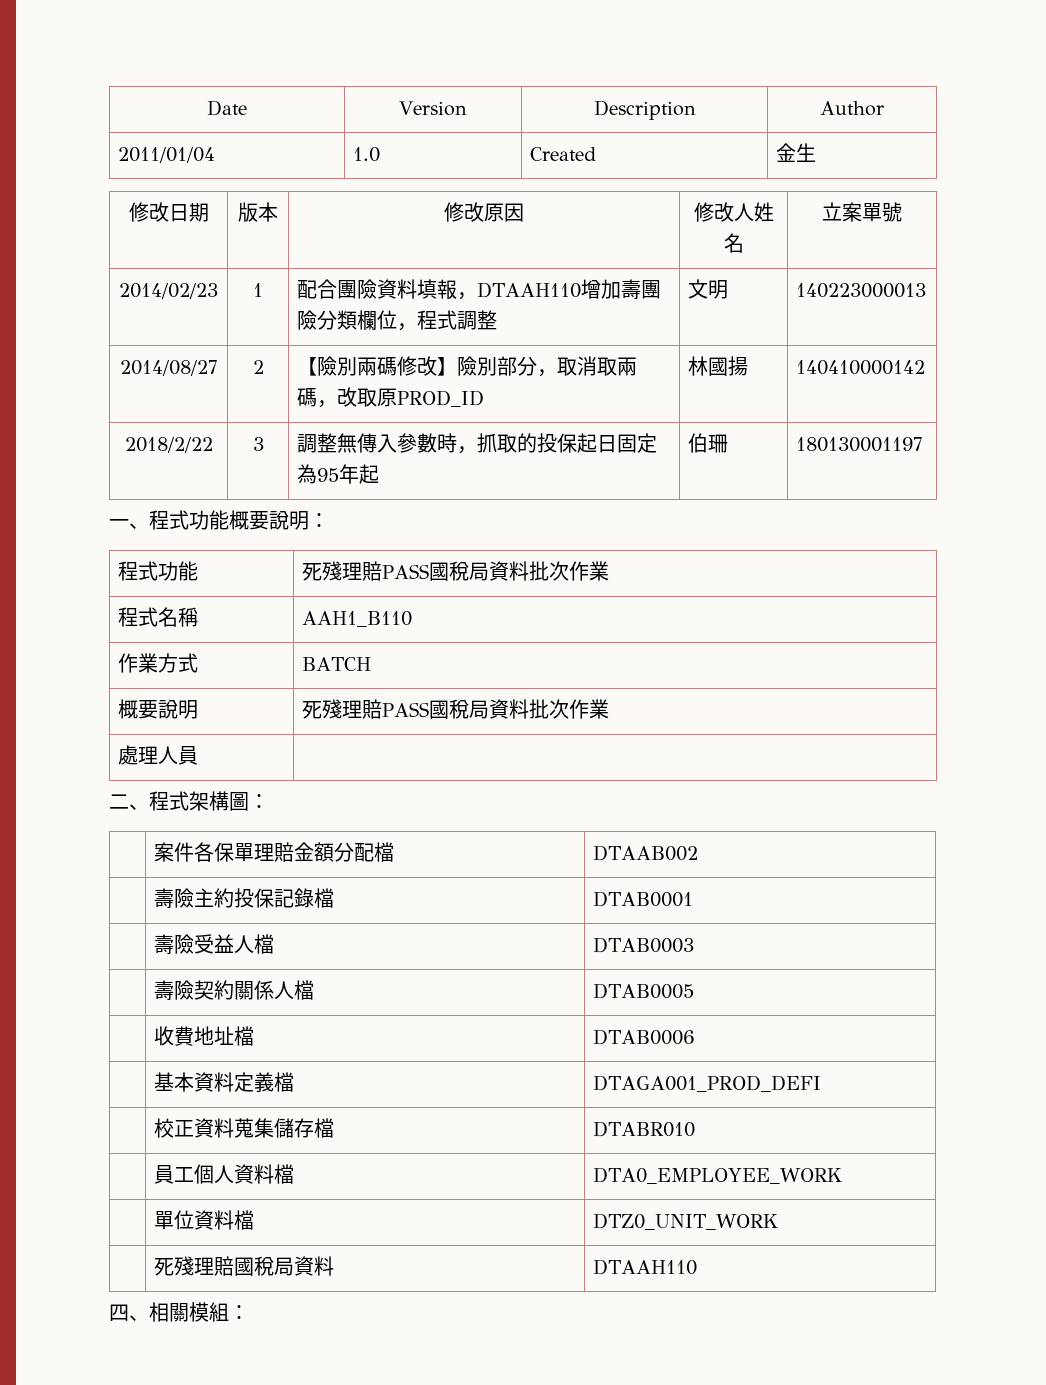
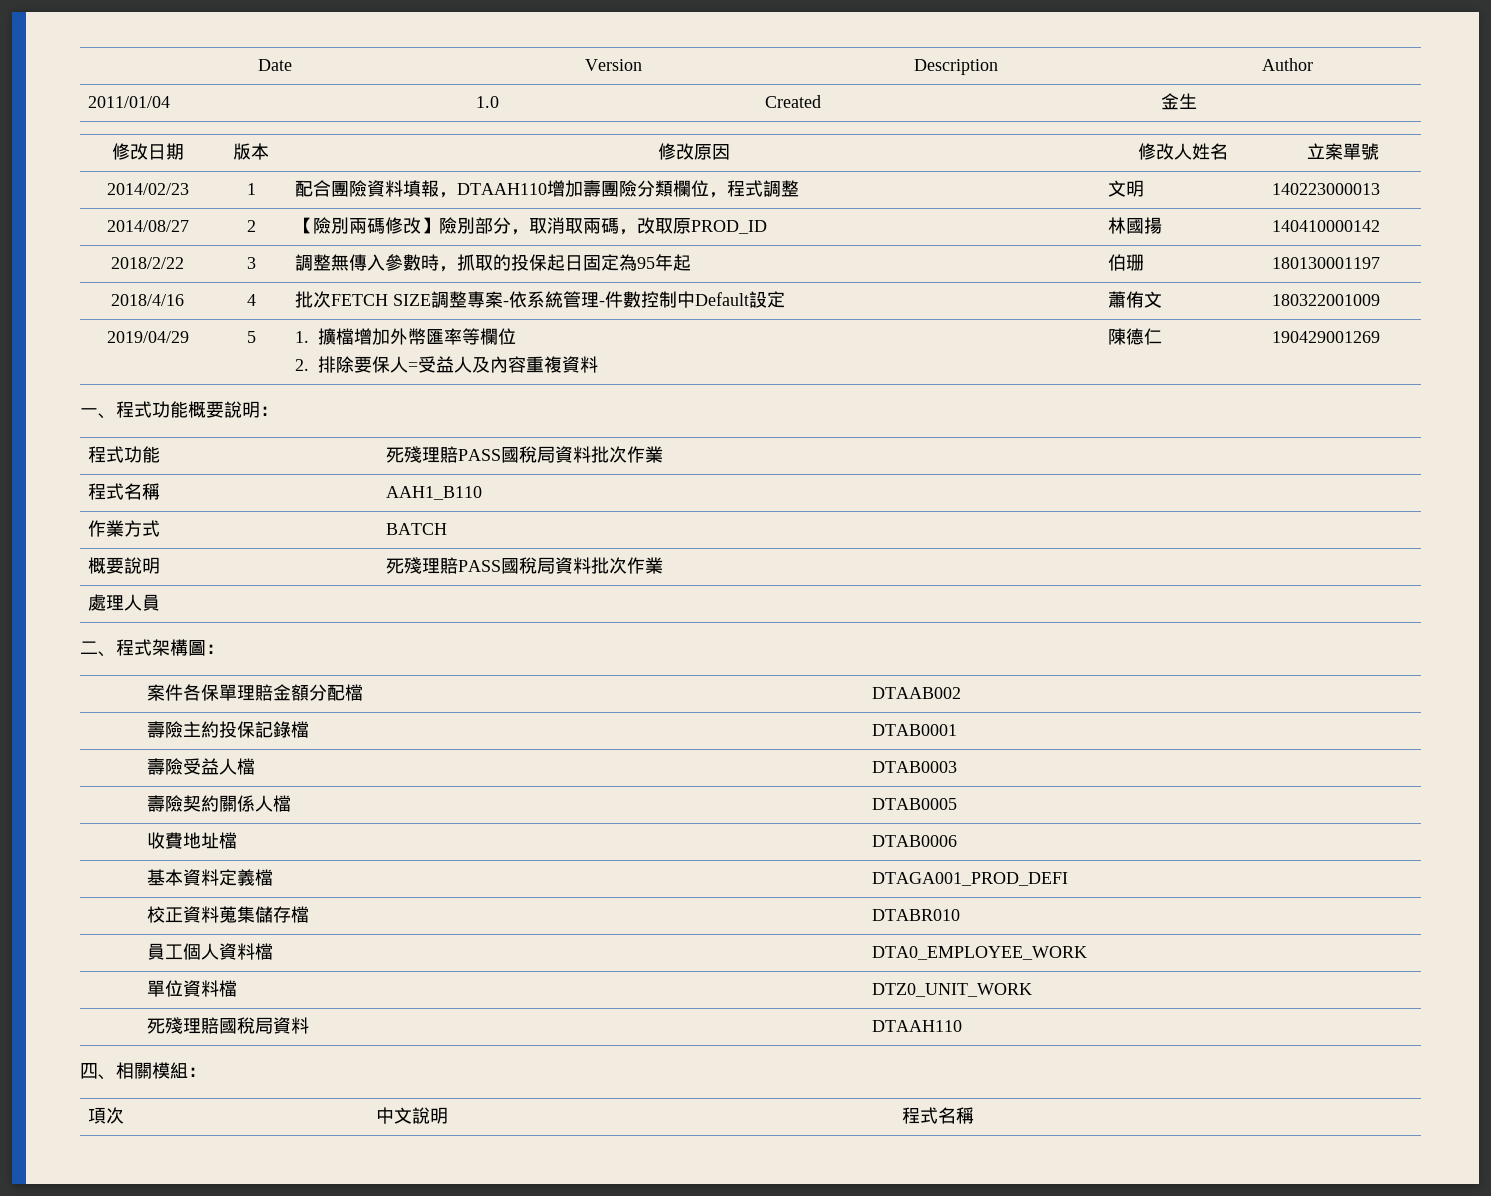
(922, 444) none -> [111,294,184,306] [246,294,256,306] [294,291,785,308] [1107,291,1162,308] [1271,294,1380,306] [106,331,189,343] [246,331,256,343] [294,328,516,345] [294,356,598,373] [1107,328,1162,345] [1271,331,1380,343] // 2018/4/16 | 4 | 批次FETCH SIZE調整專案-依系統管理-件數控制中Default設定 | 蕭侑文 | 180322001009 // 2019/04/29 | 5 | 1.擴檔增加外幣匯率等欄位 // 2.排除要保人=受益人及內容重複資料 | 陳德仁 | 190429001269
(249, 1312) none -> [87,1107,124,1124] [375,1107,448,1124] [901,1107,974,1124] // 項次 | 中文說明 | 程式名稱

